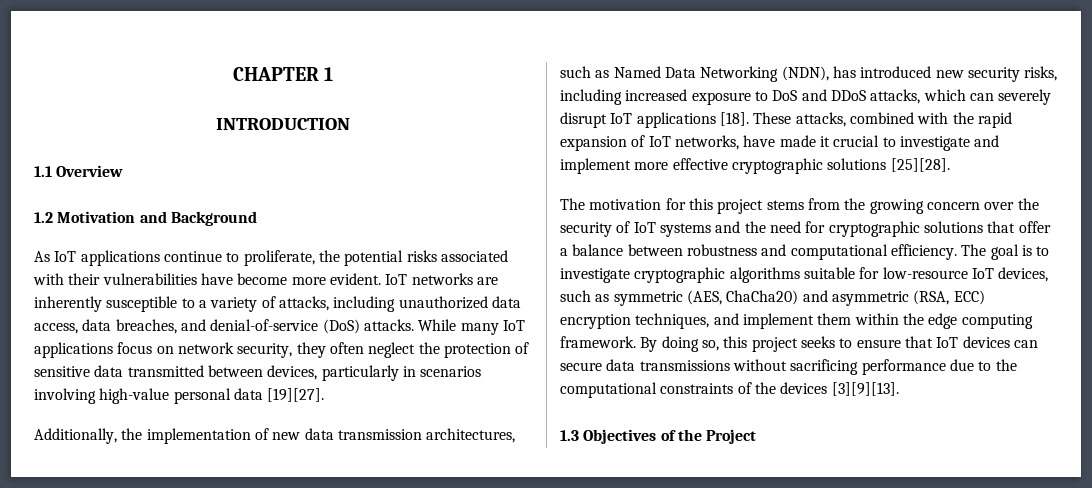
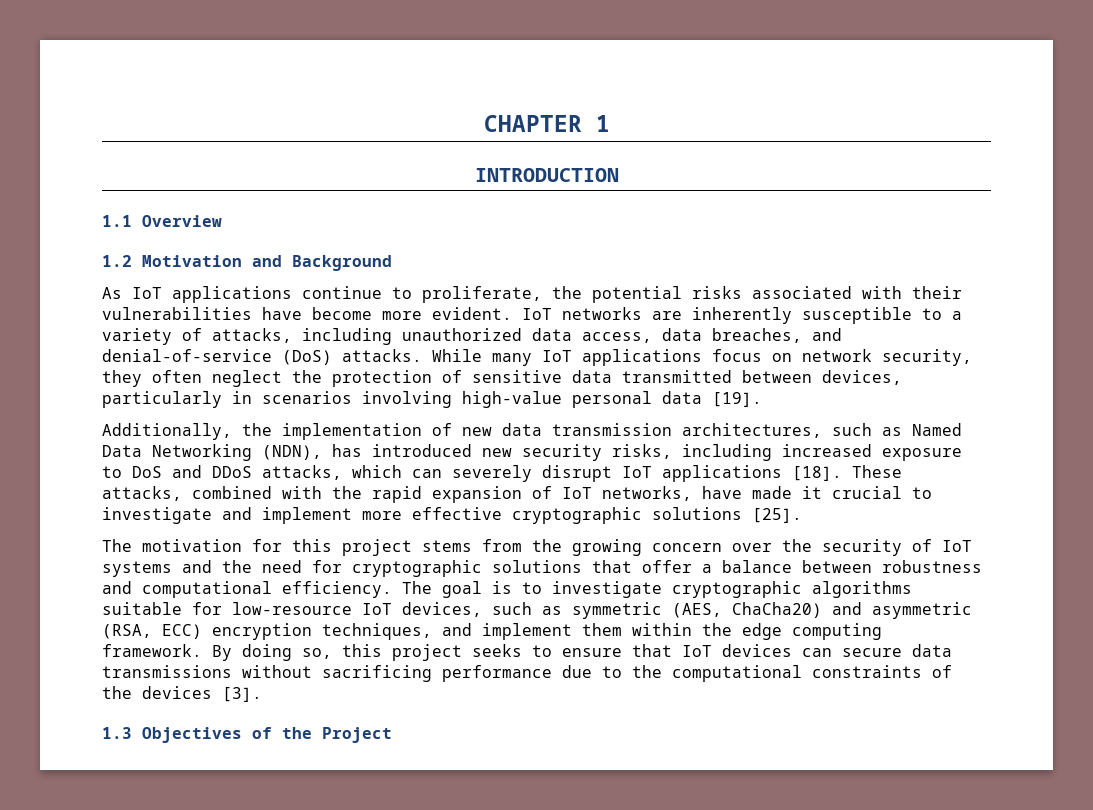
[267,388,325,402] [19][27]. -> [712,392,762,407] [19].
[890,158,950,172] [25][28]. -> [752,508,802,523] [25].
[831,382,899,396] [3][9][13]. -> [222,687,262,702] [3].

